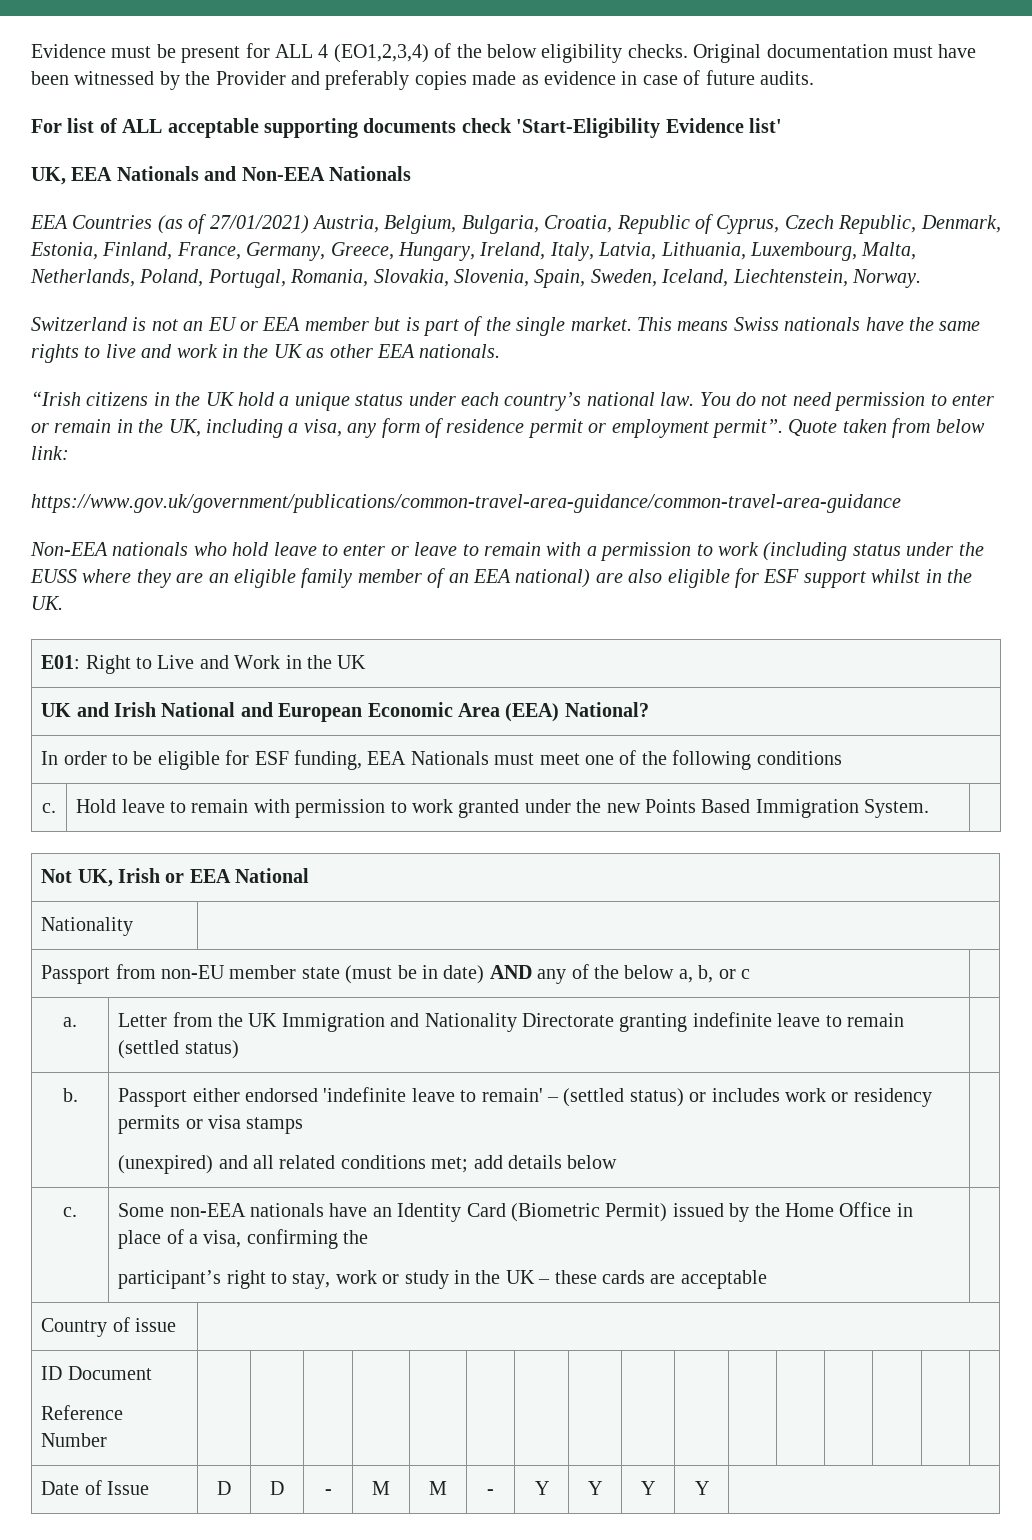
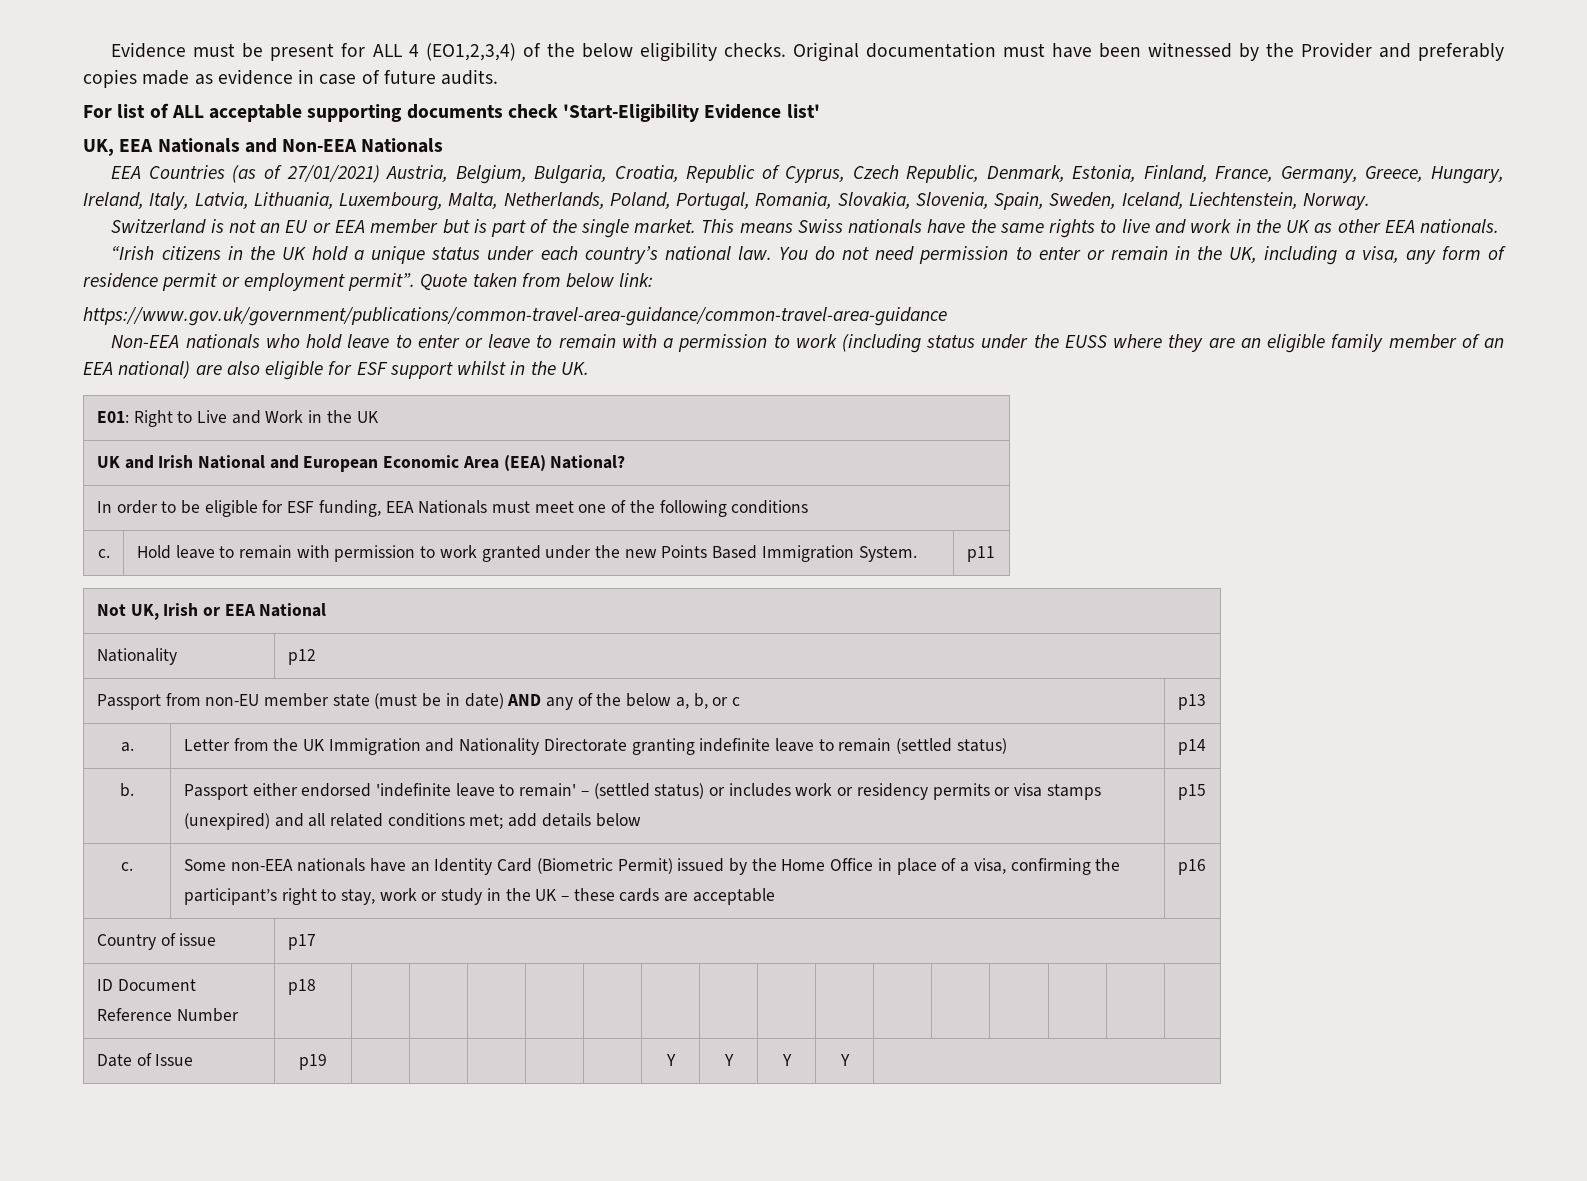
(930, 808) none -> [966,546,995,562] p11
(134, 926) none -> [287,649,316,665] p12
(751, 974) none -> [1177,694,1206,710] p13
(239, 1049) none -> [1177,739,1206,755] p14
(618, 1162) none -> [1177,784,1206,800] p15
(767, 1279) none -> [1177,859,1206,875] p16
(177, 1325) none -> [287,934,316,950] p17
(108, 1440) none -> [287,979,316,995] p18
[217,1481,231,1495] [270,1481,284,1495] [324,1489,332,1495] [372,1481,390,1495] [429,1481,447,1495] [487,1489,494,1495] D | D | - | M | M | - -> [299,1054,327,1070] p19 | | | | |

